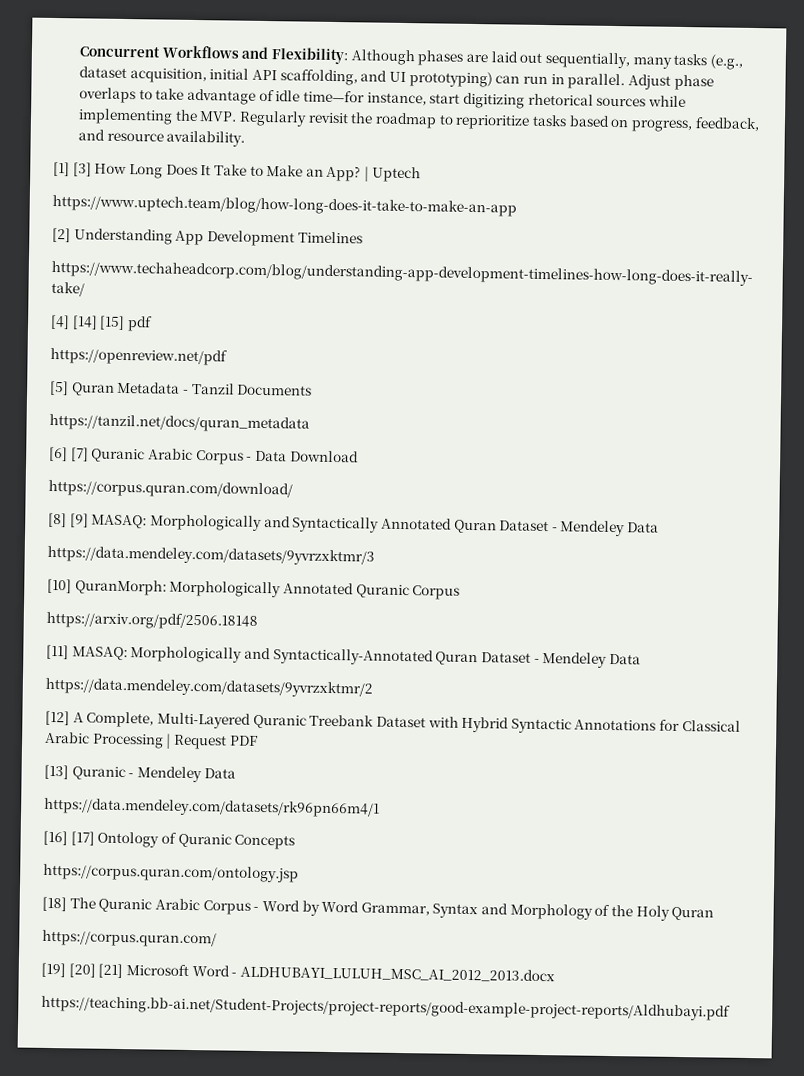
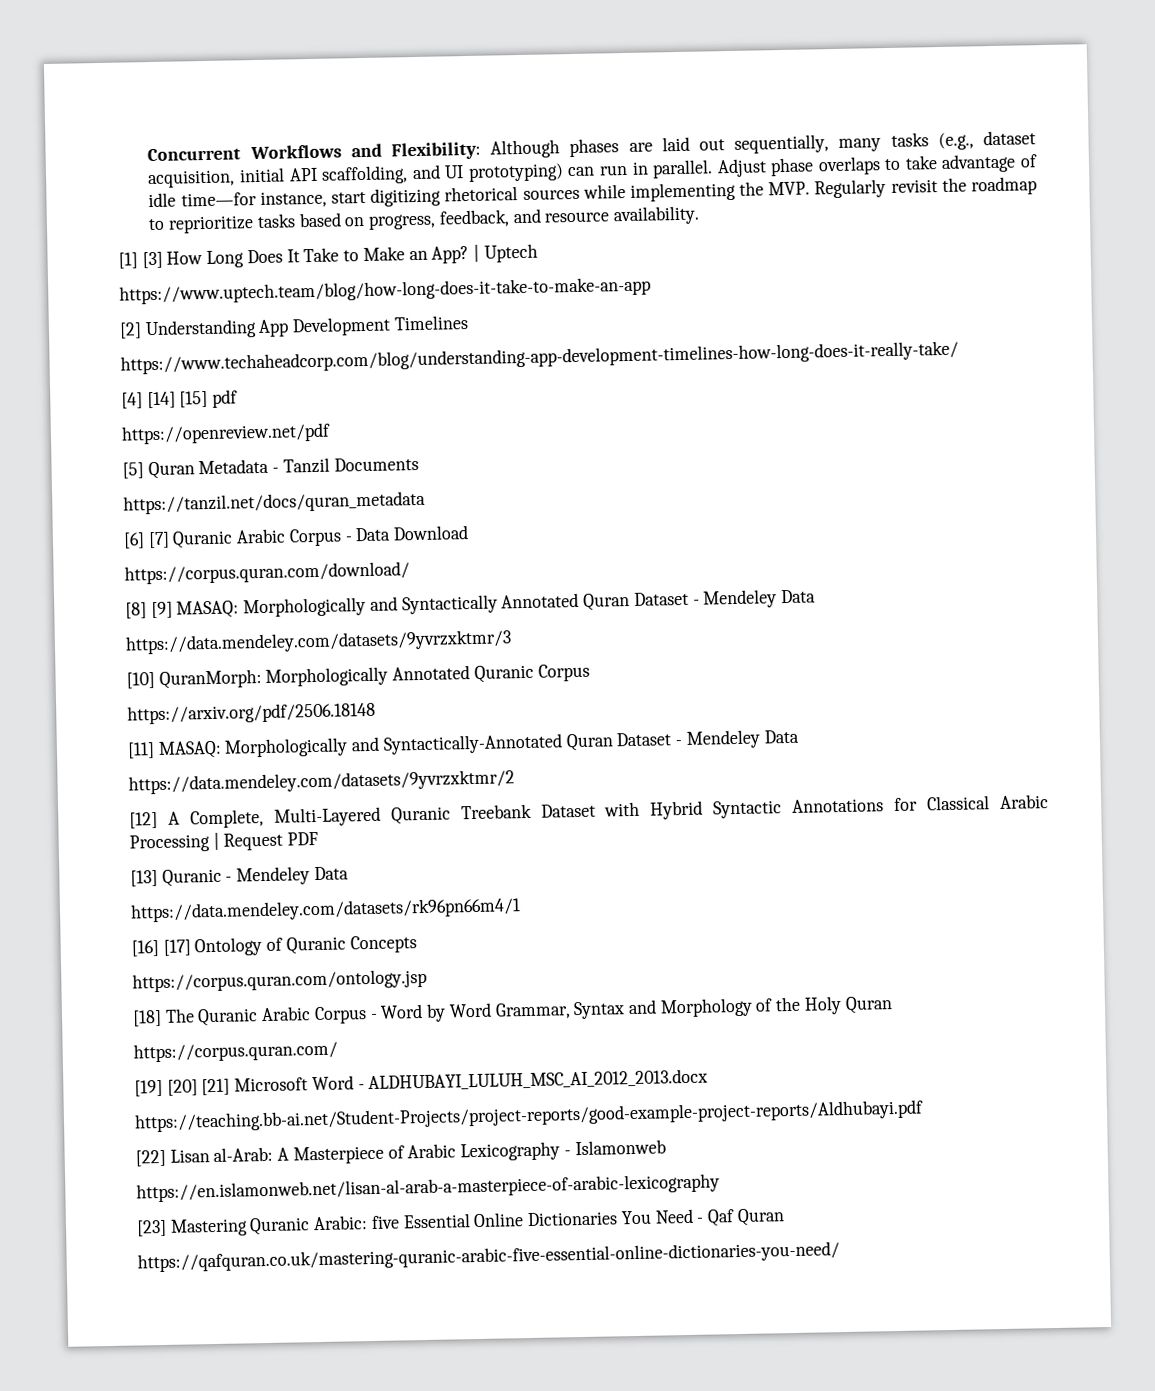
(731, 1008) none -> [135,1139,666,1167] [136,1173,720,1203] [136,1208,785,1237] [137,1241,840,1273] // [22] Lisan al-Arab: A Masterpiece of Arabic Lexicography - Islamonweb // https://en.islamonweb.net/lisan-al-arab-a-masterpiece-of-arabic-lexicography // [23] Mastering Quranic Arabic: five Essential Online Dictionaries You Need - Qaf Quran // https://qafquran.co.uk/mastering-quranic-arabic-five-essential-online-dictionaries-you-need/

